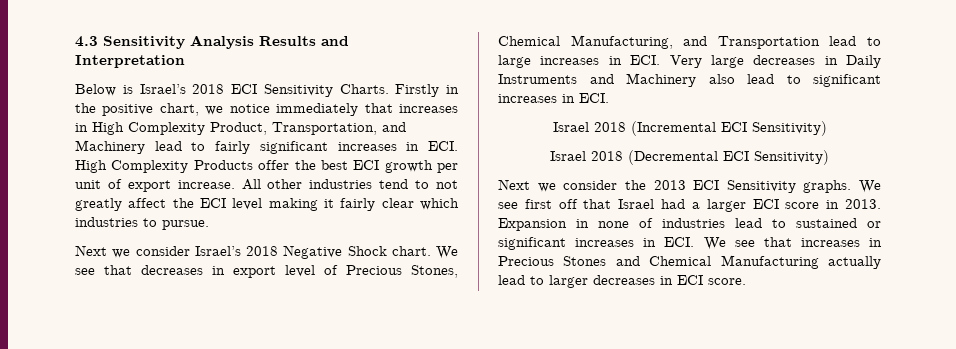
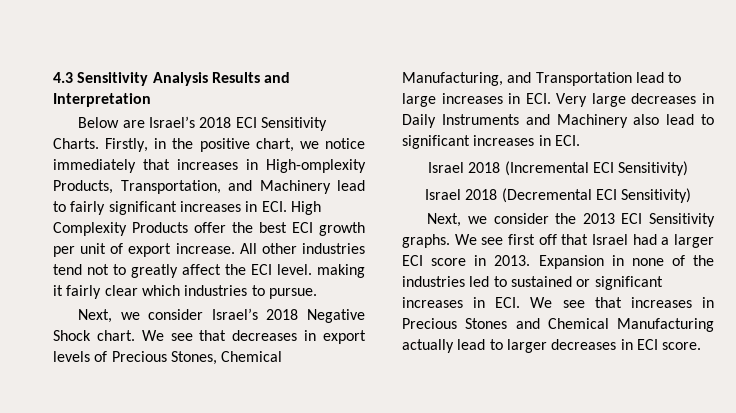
[122,85,133,94] is -> [122,120,145,128] are
[395,84,440,97] Firstly -> [105,138,149,152] Firstly,
[92,122,267,135] High Complexity Product, -> [266,159,366,173] [53,180,113,194] High-omplexity Products,
[415,180,459,189] to not -> [87,264,126,275] not to
[232,198,263,210] level -> [277,264,312,275] level.
[75,245,107,256] Next -> [78,309,113,323] Next,
[285,265,315,277] level -> [53,351,90,362] levels
[498,179,530,190] Next -> [427,213,462,227] Next,
[662,218,762,228] industries lead -> [693,255,714,266] [402,276,490,287] the industries led

